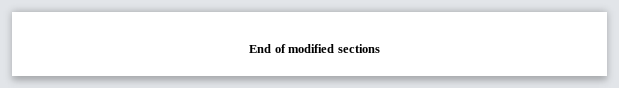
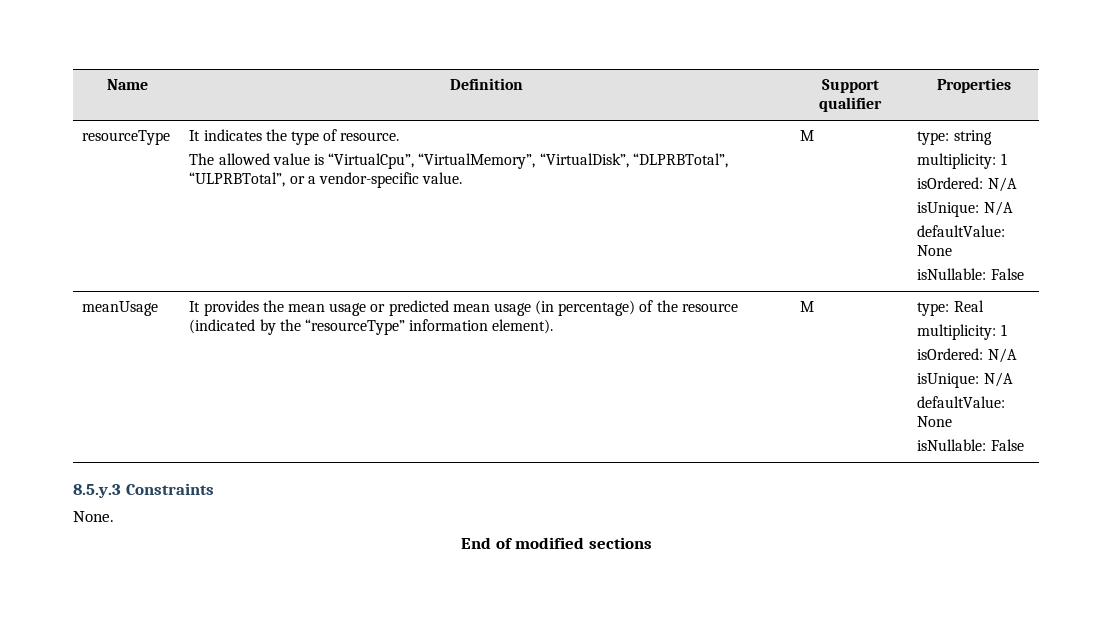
(249, 48) none -> [106,79,148,90] [449,78,523,90] [821,79,879,93] [819,97,882,112] [936,78,1011,93] [82,130,171,145] [189,129,400,145] [189,153,728,169] [189,172,463,188] [800,130,815,141] [917,130,992,145] [917,153,1007,169] [917,177,1017,192] [917,201,1013,217] [917,225,1006,237] [917,245,953,256] [917,268,1024,280] [82,301,159,316] [189,300,738,316] [189,319,554,335] [800,301,815,312] [917,300,984,316] [917,324,1007,340] [917,348,1017,363] [917,372,1013,388] [917,396,1006,408] [917,416,953,427] [917,439,1024,451] [73,483,214,498] [73,511,114,522] Name | Definition | Support qualifier | Properties // resourceType | It indicates the type of resource. // The allowed value is “VirtualCpu”, “VirtualMemory”, “VirtualDisk”, “DLPRBTotal”, “ULPRBTotal”, or a vendor-specific value. | M | type: string // multiplicity: 1 // isOrdered: N/A // isUnique: N/A // defaultValue: None // isNullable: False // meanUsage | It provides the mean usage or predicted mean usage (in percentage) of the resource (indicated by the “resourceType” information element). | M | type: Real // multiplicity: 1 // isOrdered: N/A // isUnique: N/A // defaultValue: None // isNullable: False // 8.5.y.3 Constraints // None. //

